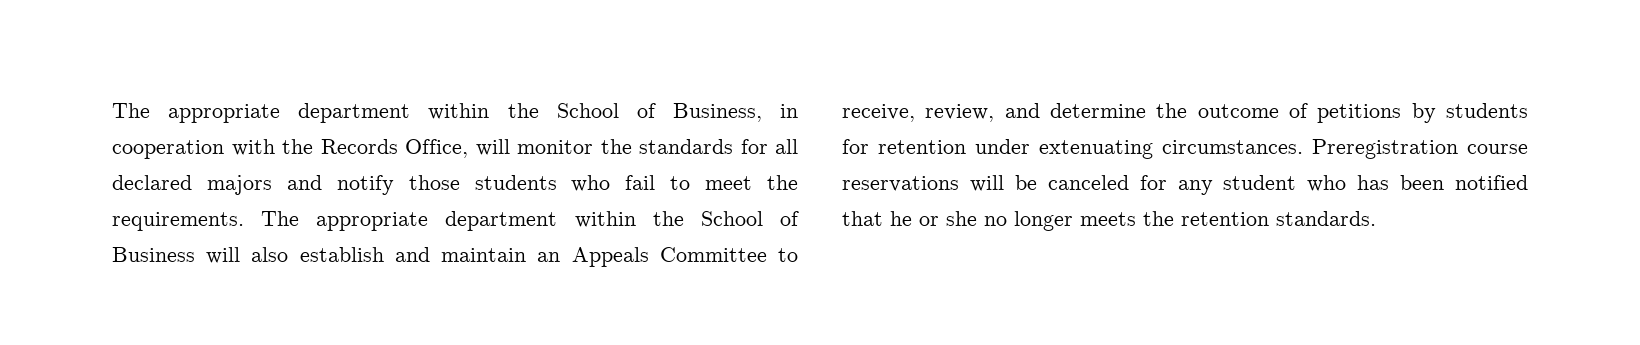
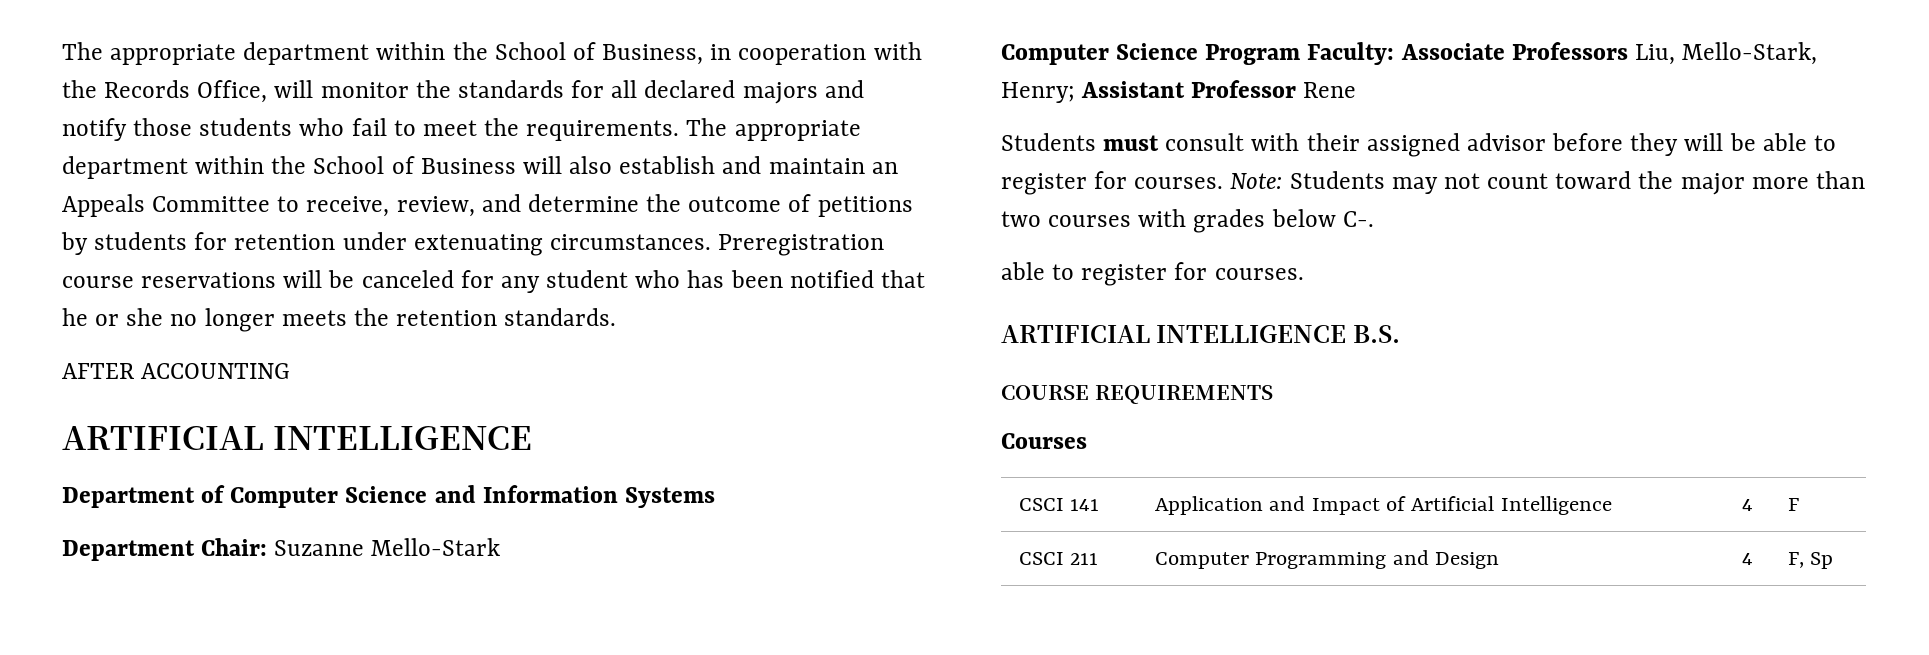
(1376, 218) none -> [62,363,291,379] [62,426,532,450] [62,485,715,508] [62,538,501,561] [1001,42,1818,65] [1001,80,1357,103] [1001,133,1836,157] [1001,171,1865,195] [1001,209,1374,233] [1001,262,1304,286] [1001,325,1400,343] [1001,385,1273,404] [1001,433,1087,449] [1018,498,1100,511] [1154,496,1612,515] [1742,499,1754,511] [1787,498,1799,511] [1018,552,1099,565] [1154,550,1499,569] [1742,553,1754,565] [1787,552,1834,569] // AFTER ACCOUNTING // ARTIFICIAL INTELLIGENCE // Department of Computer Science and Information Systems // Department Chair: Suzanne Mello-Stark // Computer Science Program Faculty: Associate Professors Liu, Mello-Stark, Henry; Assistant Professor Rene // Students must consult with their assigned advisor before they will be able to register for courses. Note: Students may not count toward the major more than two courses with grades below C-. // able to register for courses. // ARTIFICIAL INTELLIGENCE B.S. // COURSE REQUIREMENTS // Courses // CSCI 141 | Application and Impact of Artificial Intelligence | 4 | F // CSCI 211 | Computer Programming and Design | 4 | F, Sp

